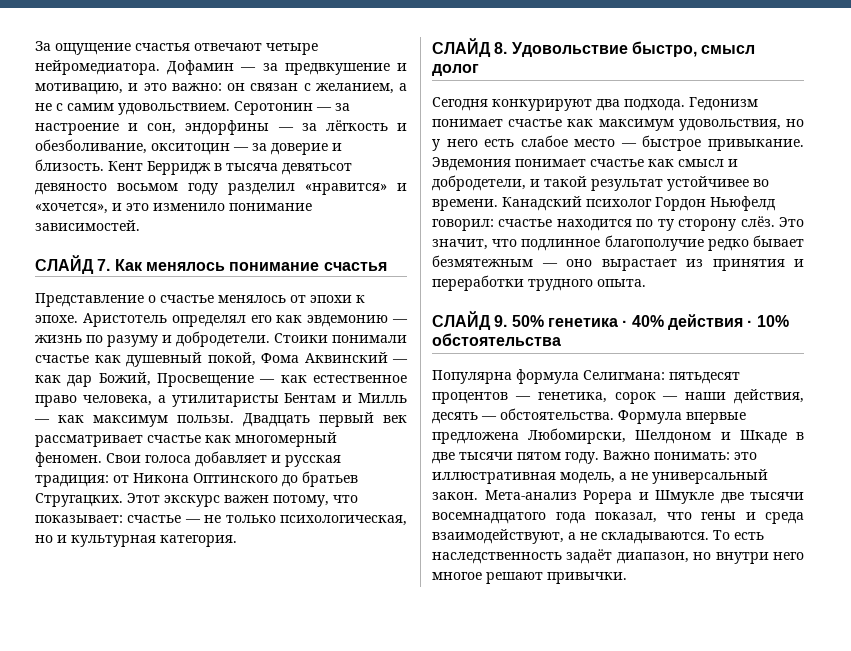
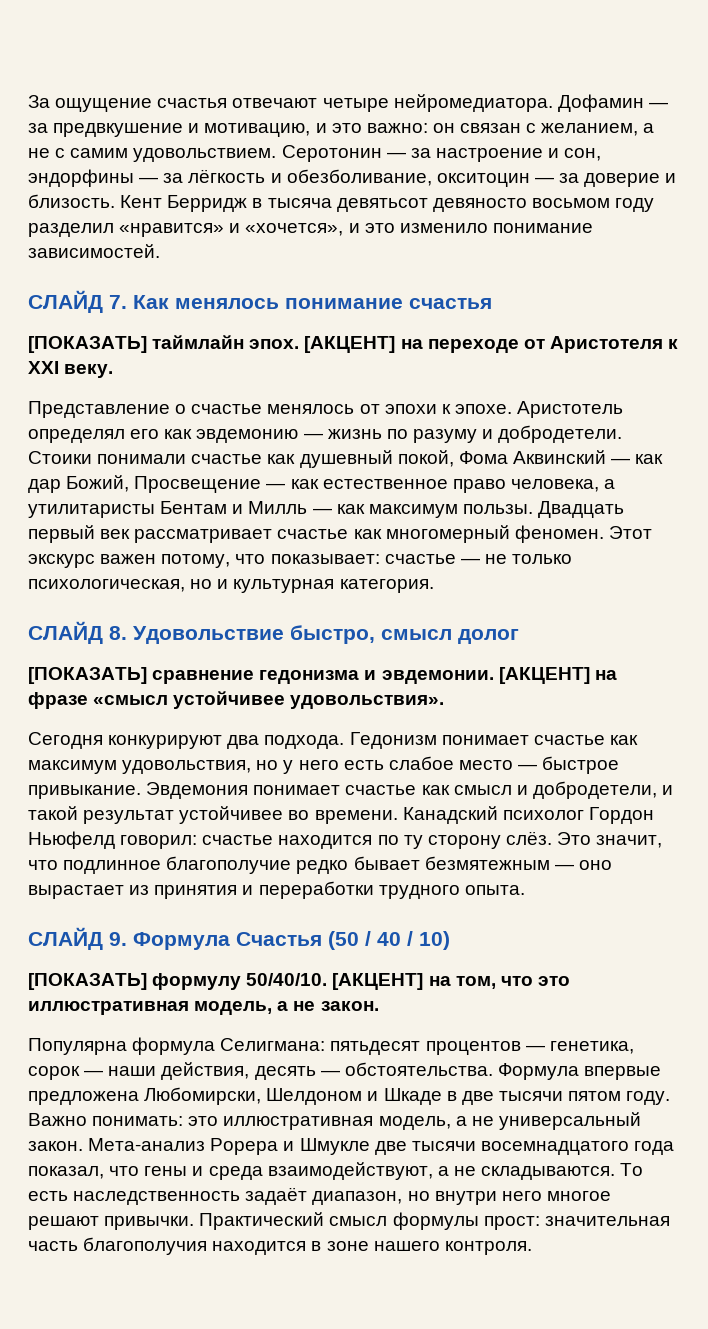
(387, 266) none -> [28,335,679,353] [28,361,114,378] // [ПОКАЗАТЬ] таймлайн эпох. [АКЦЕНТ] на переходе от Аристотеля к XXI веку.
[106,451,341,467] [35,471,358,487] [35,493,123,507] Свои голоса добавляет и русская традиция: от Никона Оптинского до братьев Стругацких. -> (604, 534) none
(479, 70) none -> [28,667,617,684] [28,691,445,709] // [ПОКАЗАТЬ] сравнение гедонизма и эвдемонии. [АКЦЕНТ] на фразе «смысл устойчивее удовольствия».
[511,314,789,330] [432,333,561,346] 50% генетика · 40% действия · 10% обстоятельства -> [133,931,450,950] [28,973,570,990] [28,1001,379,1015] Формула Счастья (50 / 40 / 10) // [ПОКАЗАТЬ] формулу 50/40/10. [АКЦЕНТ] на том, что это иллюстративная модель, а не закон.
(627, 578) none -> [199,1212,670,1230] [28,1237,532,1255] Практический смысл формулы прост: значительная часть благополучия находится в зоне нашего контроля.

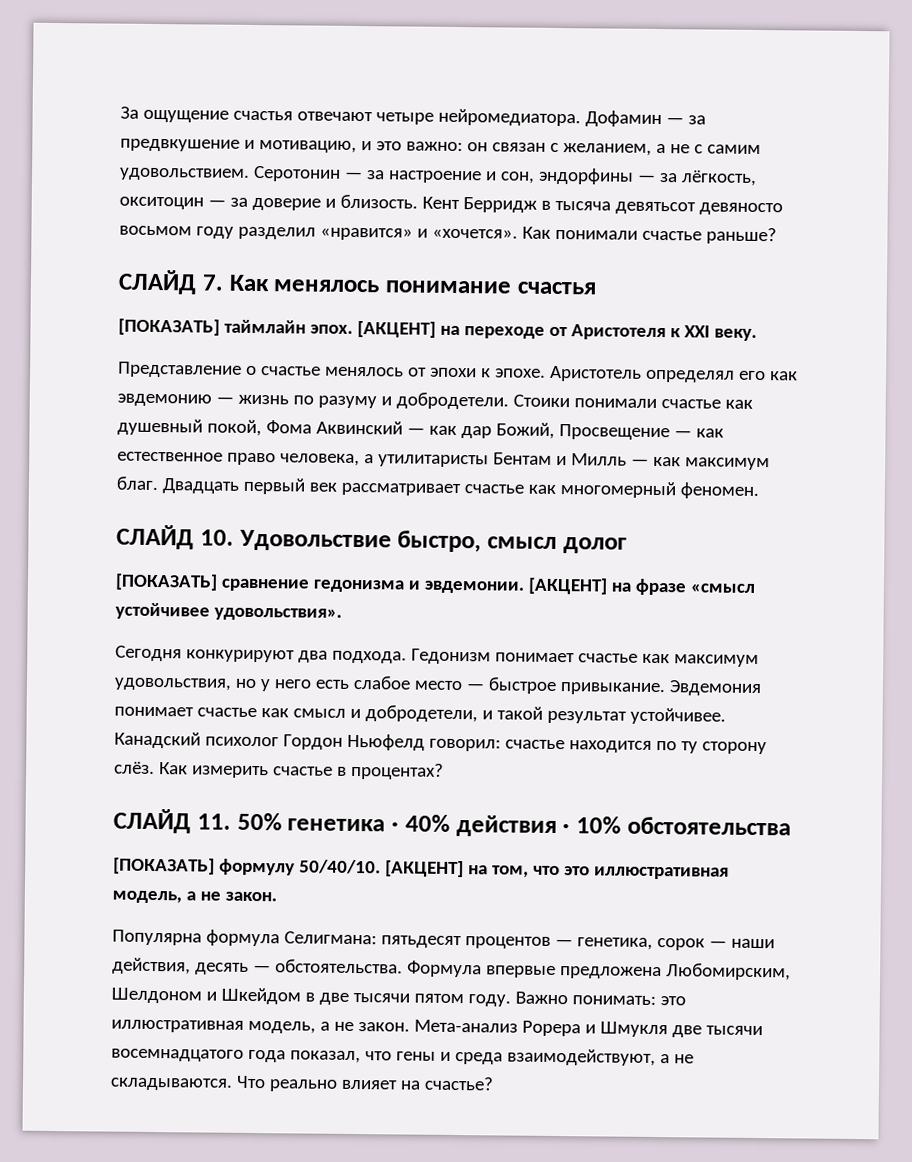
[188,169,432,186] лёгкость и обезболивание, -> [680,170,757,186] лёгкость,
[245,223,593,236] [28,244,160,258] «хочется», и это изменило понимание зависимостей. -> [431,226,777,245] «хочется». Как понимали счастье раньше?
[462,504,533,514] пользы. -> [116,476,159,491] благ.
[608,526,652,539] [28,554,573,568] [28,579,434,593] [28,621,127,644] Этот экскурс важен потому, что показывает: счастье — не только психологическая, но и культурная категория. // СЛАЙД 8. -> [116,524,234,550] // СЛАЙД 10.
[179,806,398,824] устойчивее во времени. -> [629,707,726,725] устойчивее.
[557,832,663,848] [28,856,612,874] [28,881,525,899] [28,927,450,950] Это значит, что подлинное благополучие редко бывает безмятежным — оно вырастает из принятия и переработки трудного опыта. // СЛАЙД 9. Формула Счастья (50 / 40 / 10) -> [158,762,444,780] [113,808,791,838] Как измерить счастье в процентах? // СЛАЙД 11. 50% генетика · 40% действия · 10% обстоятельства
[144,1087,262,1105] Любомирски, -> [665,963,791,981] Любомирским,
[383,1088,442,1105] Шкаде -> [220,987,301,1005] Шкейдом
[498,1112,641,1130] универсальный -> (354, 1026) none
[299,1138,370,1155] Шмукле -> [599,1021,668,1038] Шмукля
[620,1163,644,1176] [28,1187,611,1205] [28,1212,670,1230] [28,1237,532,1255] То есть наследственность задаёт диапазон, но внутри него многое решают привычки. Практический смысл формулы прост: значительная часть благополучия находится в зоне нашего контроля. -> [235,1075,494,1092] Что реально влияет на счастье?

